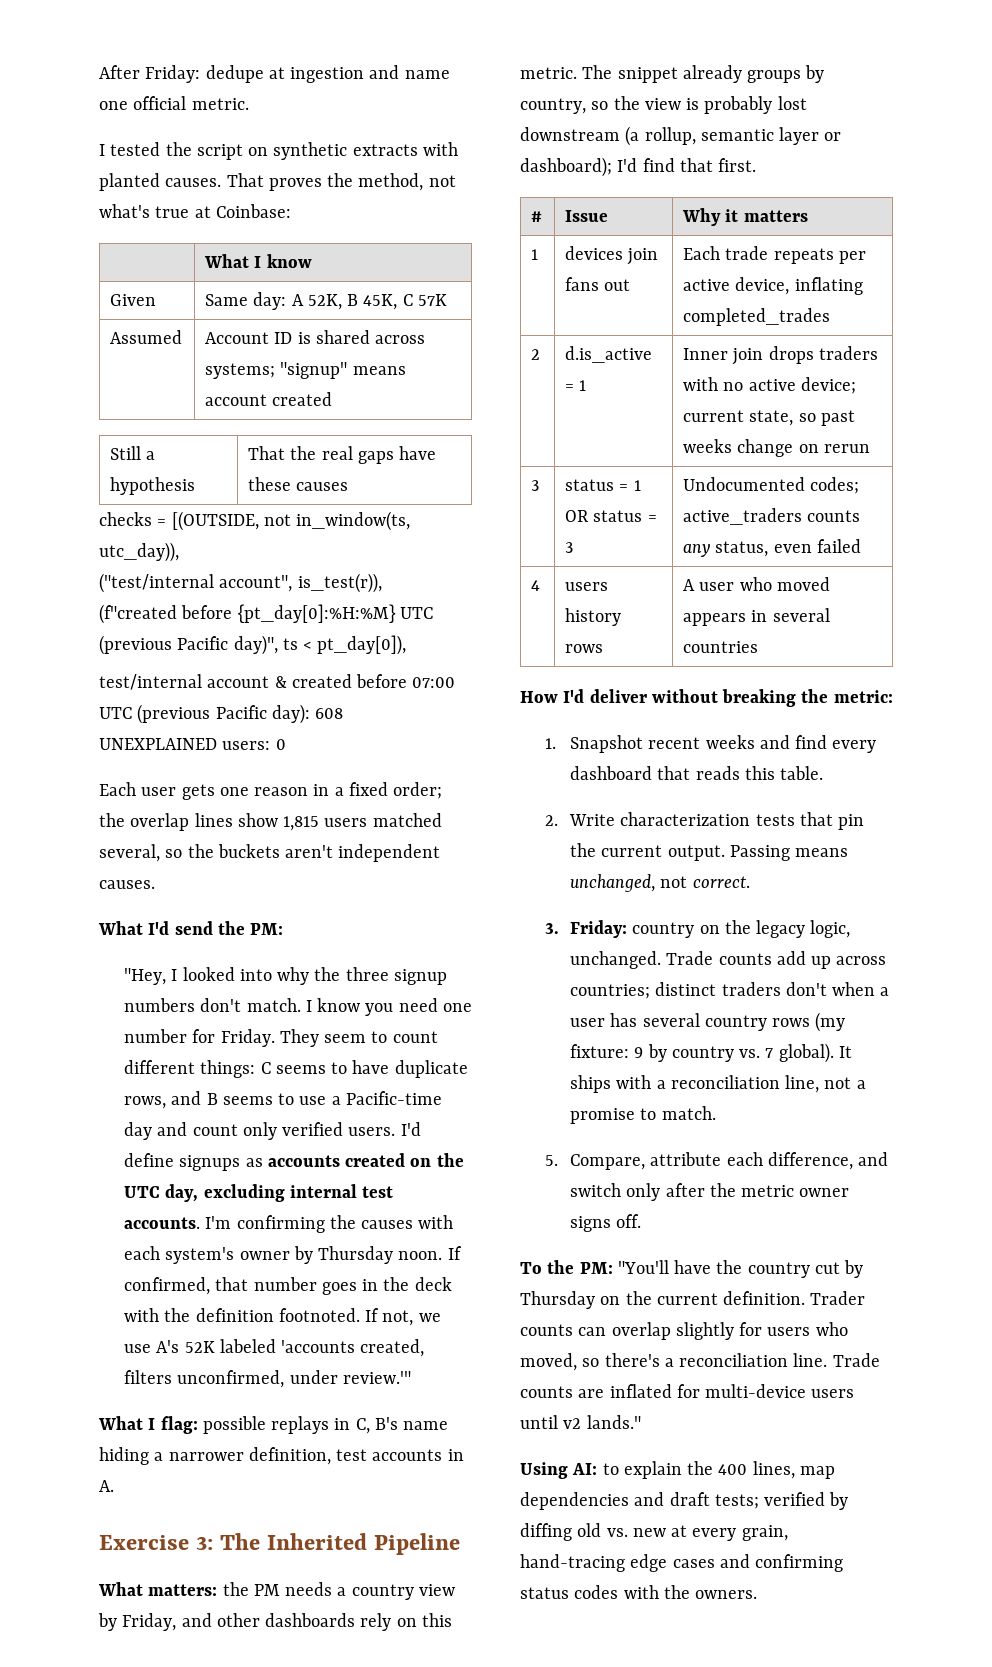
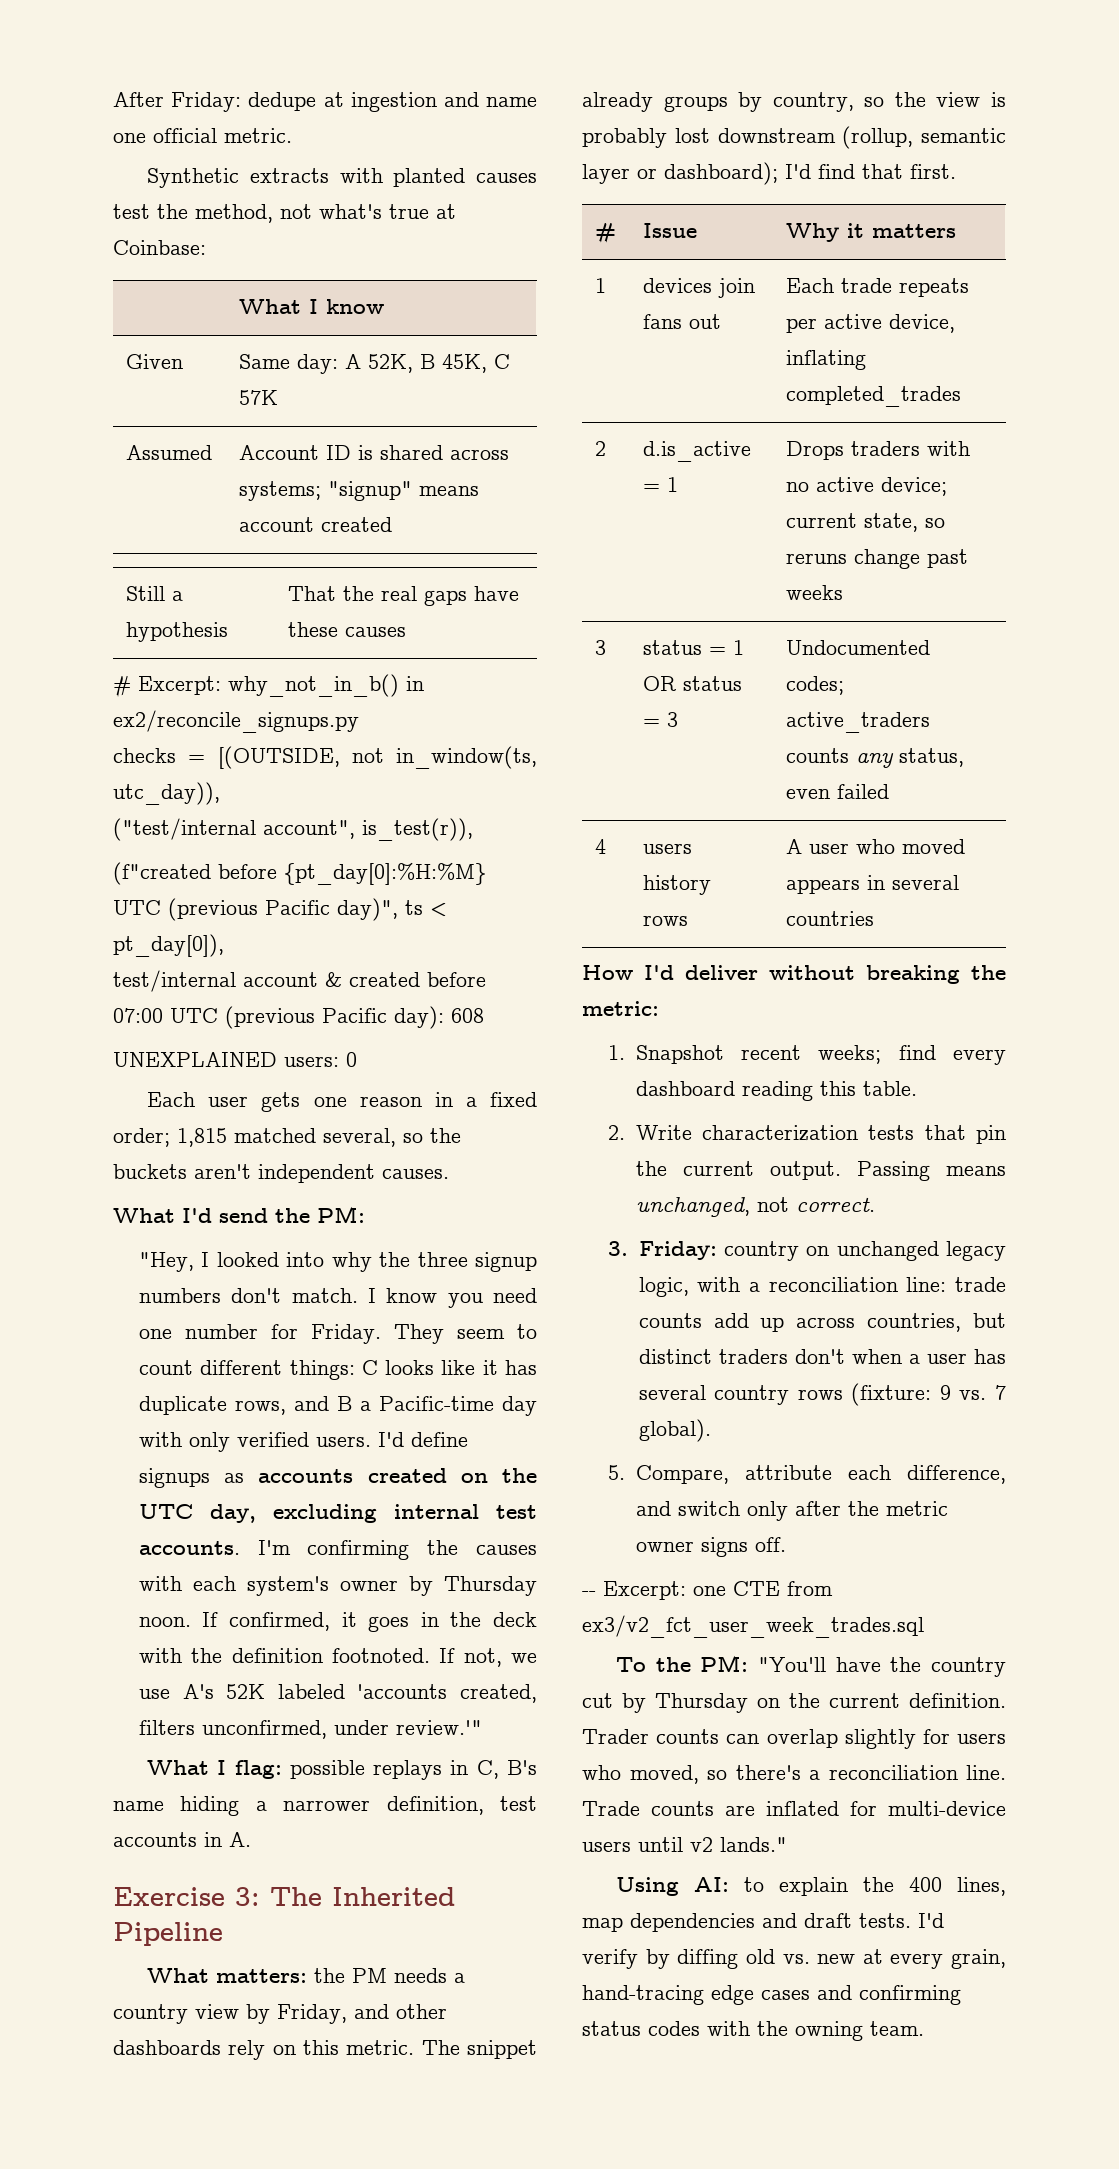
[99,142,458,160] [99,173,322,191] I tested the script on synthetic extracts with planted causes. That proves -> [147,168,537,188] [113,204,150,219] Synthetic extracts with planted causes test
(349, 486) none -> [113,674,424,698] [113,710,359,733] // # Excerpt: why_not_in_b() in ex2/reconcile_signups.py
[99,813,368,831] the overlap lines show 1,815 users -> [177,1128,227,1147] 1,815
[275,1060,390,1074] seems to have -> [385,1360,537,1375] looks like it has
[222,1093,327,1105] seems to use -> (352, 1403) none
[157,1122,238,1136] and count -> [138,1432,182,1447] with
[215,1277,317,1291] that number -> [341,1612,357,1627] it
[625,126,696,146] (a rollup, -> [842,126,914,149] (rollup,
[683,346,814,365] Inner join drops -> [786,441,845,460] Drops
(816, 417) none -> [786,549,921,569] reruns change
[737,439,870,457] change on rerun -> (844, 592) none
[705,735,790,749] weeks and -> [818,1045,882,1064] weeks;
[657,766,740,780] that reads -> [741,1081,813,1101] reading
[724,920,751,934] the -> [836,1241,939,1261] unchanged
[570,951,714,969] unchanged. Trade -> [697,1277,1006,1292] with a reconciliation line: trade
[570,984,651,999] countries; -> [867,1313,1006,1332] countries, but
[815,1012,846,1032] [570,1043,852,1063] [570,1075,866,1093] [570,1106,716,1124] (my fixture: 9 by country vs. 7 global). It ships with a reconciliation line, not a promise to match. -> [851,1383,1006,1406] [638,1419,711,1442] (fixture: 9 vs. 7 global).
(642, 1221) none -> [582,1581,833,1600] [582,1615,924,1638] // -- Excerpt: one CTE from ex3/v2_fct_user_week_trades.sql
[714,1492,826,1509] tests; verified -> [859,1913,944,1928] [582,1949,638,1969] tests. I'd verify
[695,1590,758,1599] owners. -> [795,2021,924,2041] owning team.

